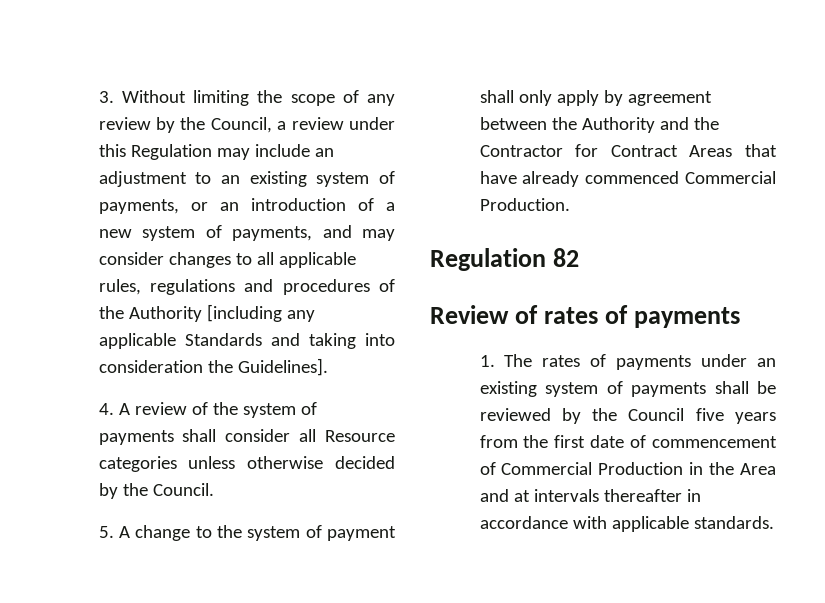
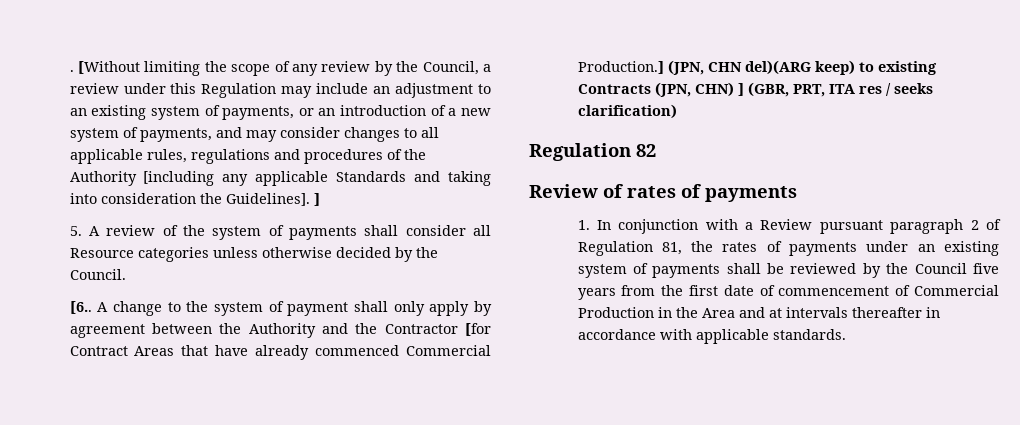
[98,90,186,103] 3. Without -> [69,61,140,74] . [Without
[98,403,114,415] // 4. -> [313,193,320,206] [69,226,82,236] ] // 5.
[98,526,114,538] 5. -> [69,301,92,314] [6..
[575,144,599,157] for -> [464,323,491,336] [for
[479,198,570,211] Production. -> [577,60,937,75] [577,82,933,97] [577,104,677,119] Production.] (JPN, CHN del)(ARG keep) to existing Contracts (JPN, CHN) ] (GBR, PRT, ITA res / seeks clarification)
[504,354,533,367] The -> [596,219,1001,234] [577,241,714,256] In conjunction with a Review pursuant paragraph 2 of Regulation 81, the

